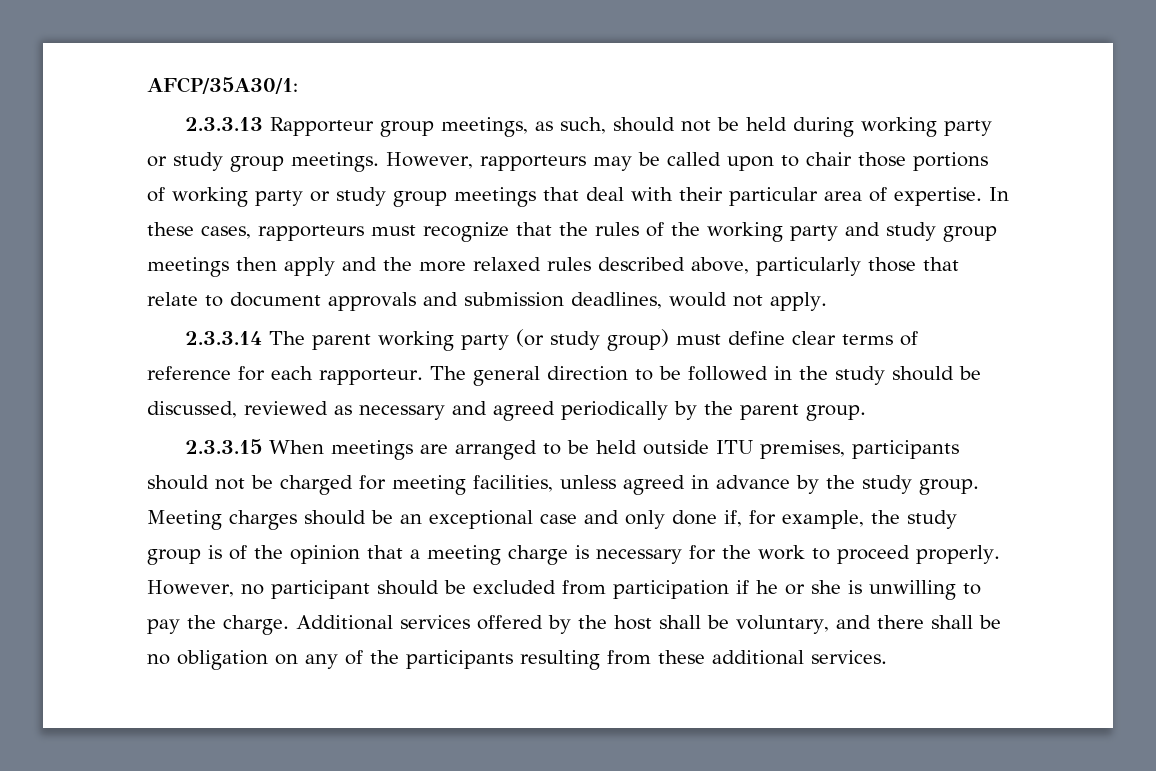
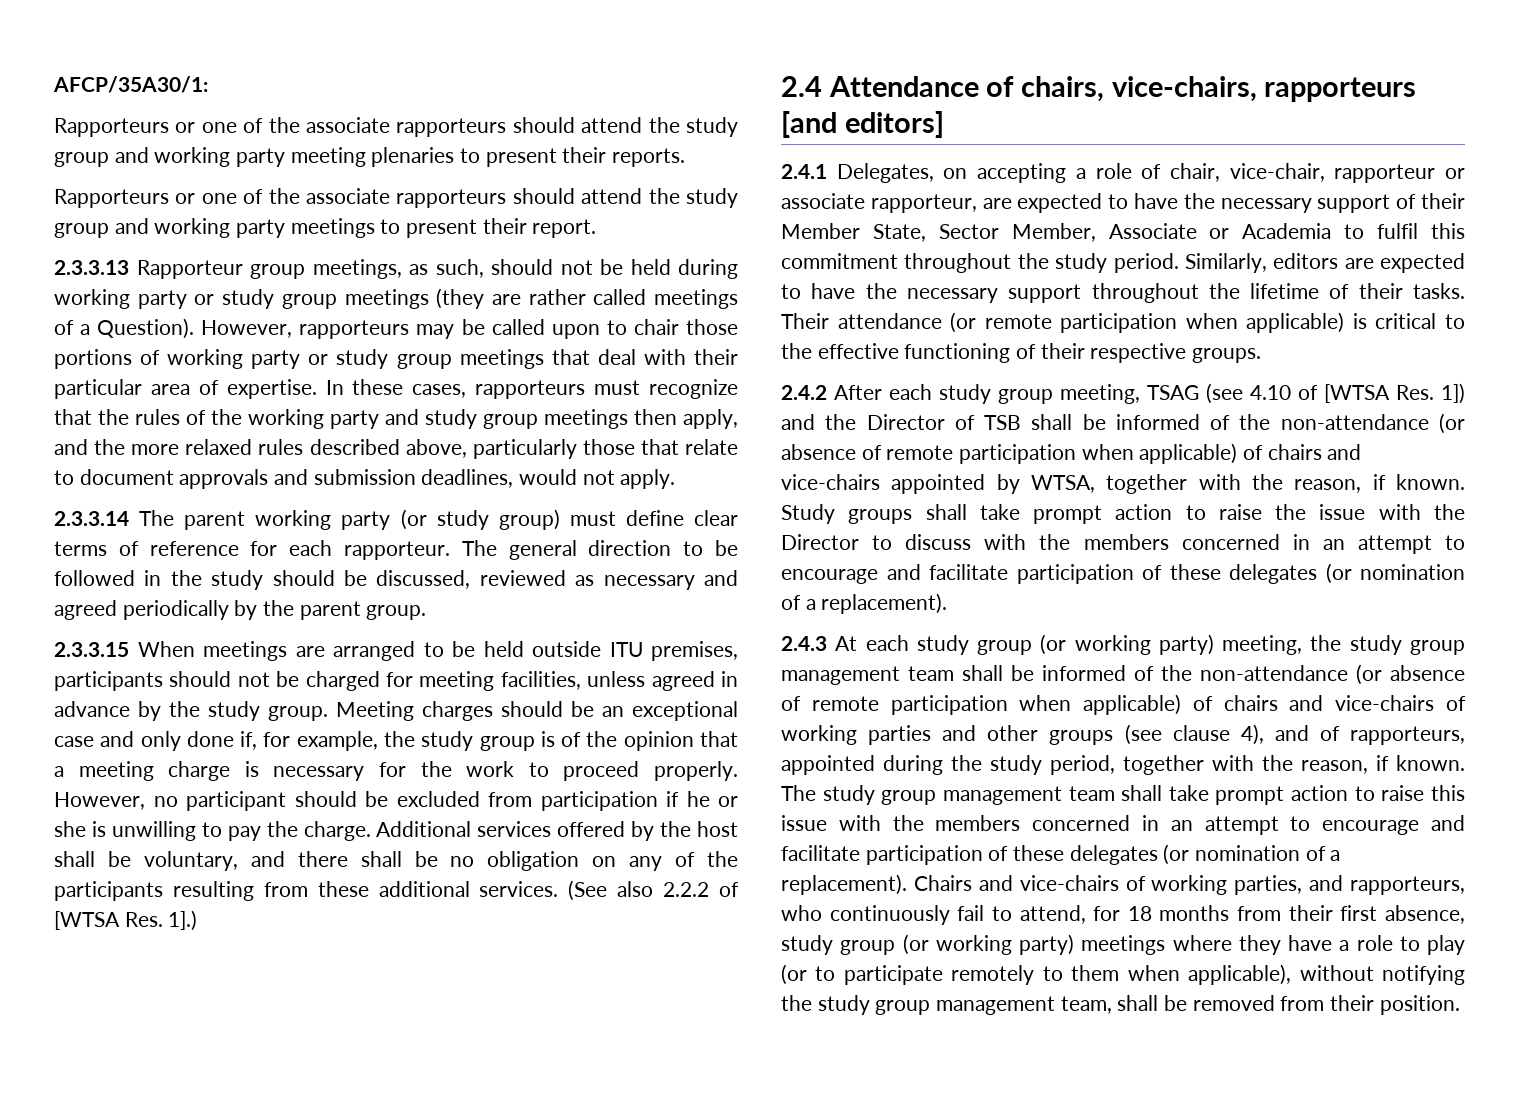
(298, 85) none -> [54,117,738,137] [54,147,686,167] [54,188,738,208] [54,218,597,238] // Rapporteurs or one of the associate rapporteurs should attend the study group and working party meeting plenaries to present their reports. // Rapporteurs or one of the associate rapporteurs should attend the study group and working party meetings to present their report.
[291,152,379,172] meetings. -> [344,288,738,309] [54,318,195,339] meetings (they are rather called meetings of a Question).
[284,257,335,276] apply -> [683,409,738,429] apply,
(887, 657) none -> [568,880,740,901] [54,910,198,931] [781,76,1417,102] [781,111,944,138] [781,163,1465,183] [781,193,1465,213] [781,223,1465,242] [781,253,1465,273] [781,283,1465,303] [781,312,1465,333] [781,343,1262,363] [781,383,1465,404] [781,413,1465,434] [781,443,1362,464] [781,474,1465,494] [781,504,1465,524] [781,534,1465,554] [781,563,1465,584] [781,593,948,614] [781,634,1465,655] [781,664,1465,685] [781,694,1466,715] [781,724,1465,745] [781,755,1465,775] [781,785,1465,805] [781,815,1465,835] [781,844,1341,865] [781,874,1465,895] [781,905,1465,925] [781,934,1465,955] [781,964,1465,985] [781,995,1460,1015] (See also 2.2.2 of [WTSA Res. 1].) // 2.4 Attendance of chairs, vice-chairs, rapporteurs [and editors] // 2.4.1 Delegates, on accepting a role of chair, vice-chair, rapporteur or associate rapporteur, are expected to have the necessary support of their Member State, Sector Member, Associate or Academia to fulfil this commitment throughout the study period. Similarly, editors are expected to have the necessary support throughout the lifetime of their tasks. Their attendance (or remote participation when applicable) is critical to the effective functioning of their respective groups. // 2.4.2 After each study group meeting, TSAG (see 4.10 of [WTSA Res. 1]) and the Director of TSB shall be informed of the non-attendance (or absence of remote participation when applicable) of chairs and vice-chairs appointed by WTSA, together with the reason, if known. Study groups shall take prompt action to raise the issue with the Director to discuss with the members concerned in an attempt to encourage and facilitate participation of these delegates (or nomination of a replacement). // 2.4.3 At each study group (or working party) meeting, the study group management team shall be informed of the non-attendance (or absence of remote participation when applicable) of chairs and vice-chairs of working parties and other groups (see clause 4), and of rapporteurs, appointed during the study period, together with the reason, if known. The study group management team shall take prompt action to raise this issue with the members concerned in an attempt to encourage and facilitate participation of these delegates (or nomination of a replacement). Chairs and vice-chairs of working parties, and rapporteurs, who continuously fail to attend, for 18 months from their first absence, study group (or working party) meetings where they have a role to play (or to participate remotely to them when applicable), without notifying the study group management team, shall be removed from their position.

